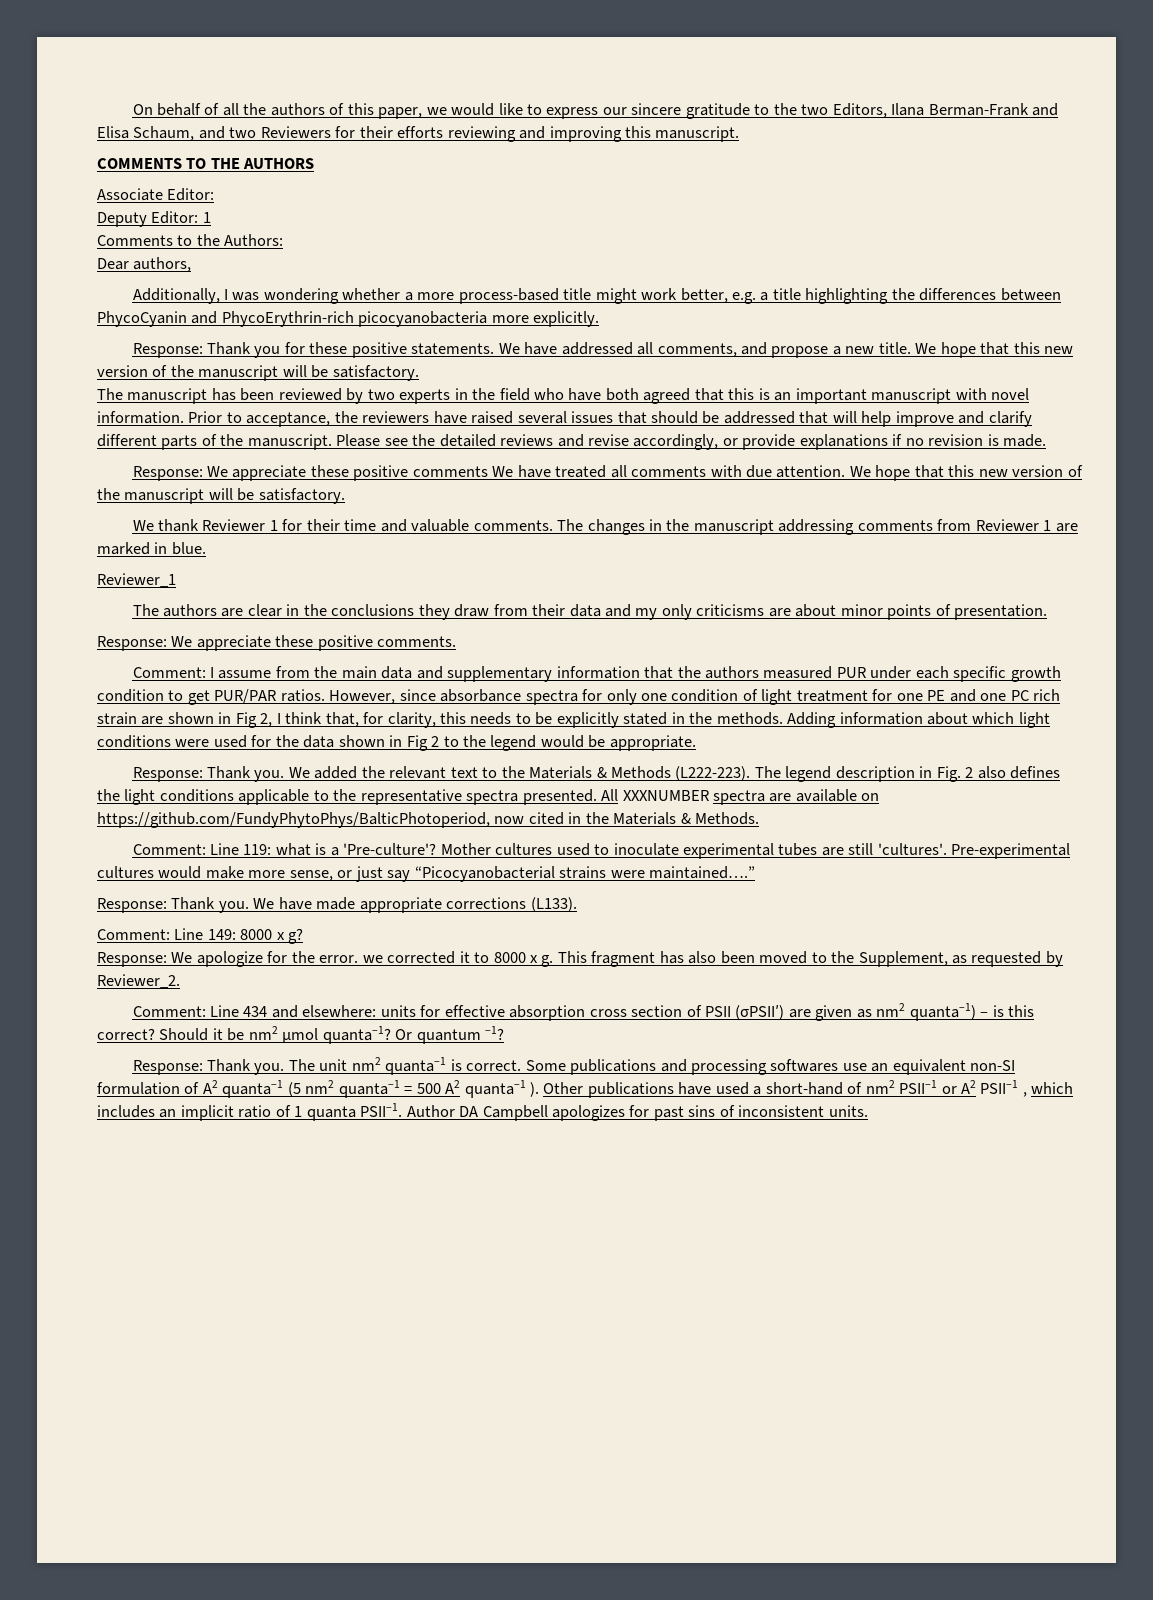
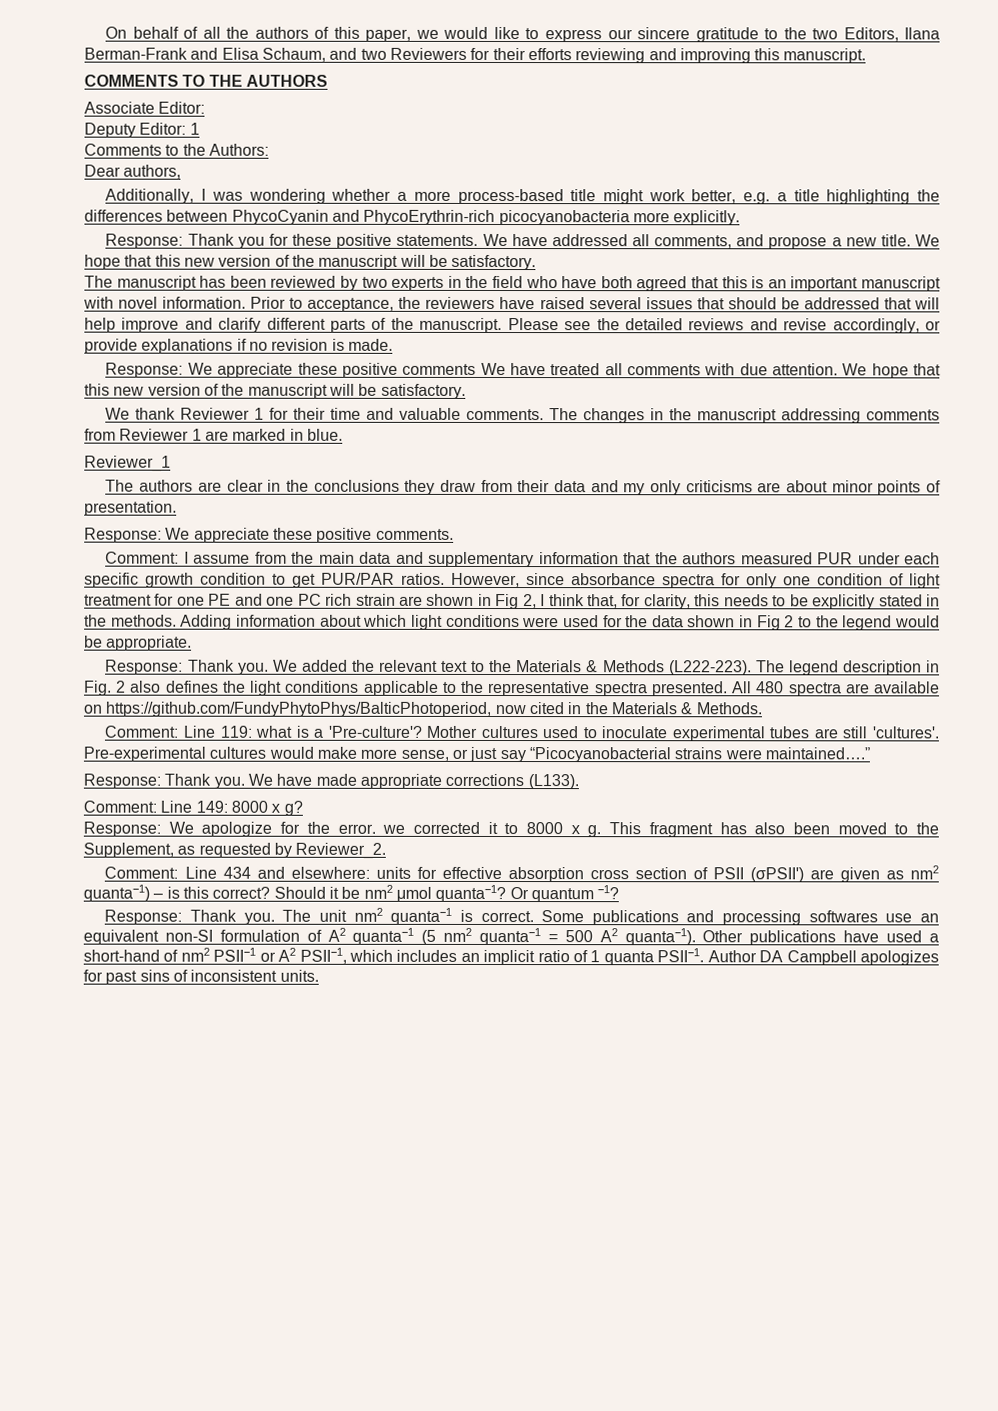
[622,790,709,801] XXXNUMBER -> [756,681,785,694] 480
[464,1080,540,1098] quanta−1 ). -> [624,928,696,946] quanta−1).
[980,1080,1027,1097] PSII−1 , -> [299,947,347,964] PSII−1,

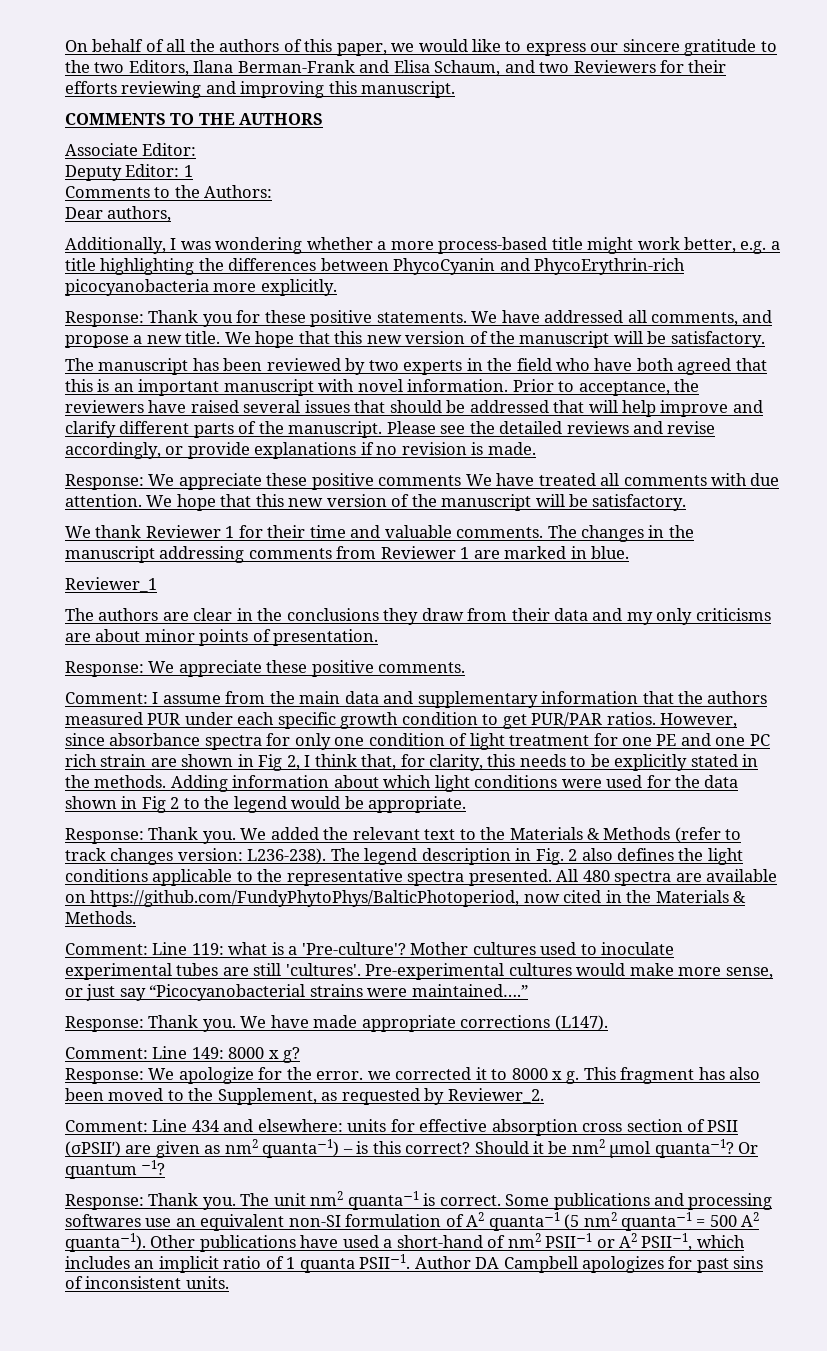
[668,660,752,676] (L222-223). -> [674,827,742,843] [65,848,327,865] (refer to track changes version: L236-238).
[527,774,579,790] (L133). -> [554,1015,608,1031] (L147).

